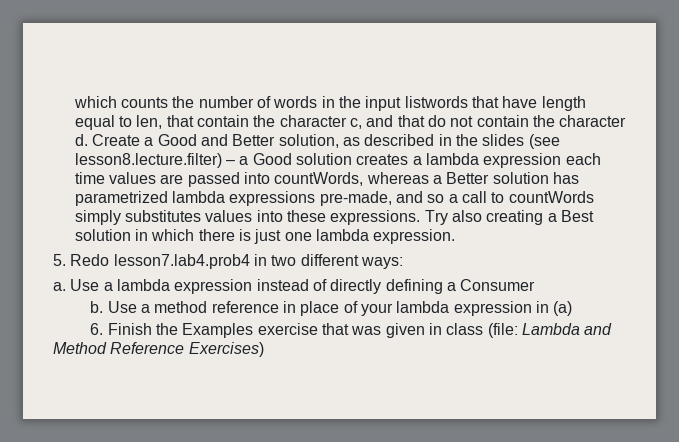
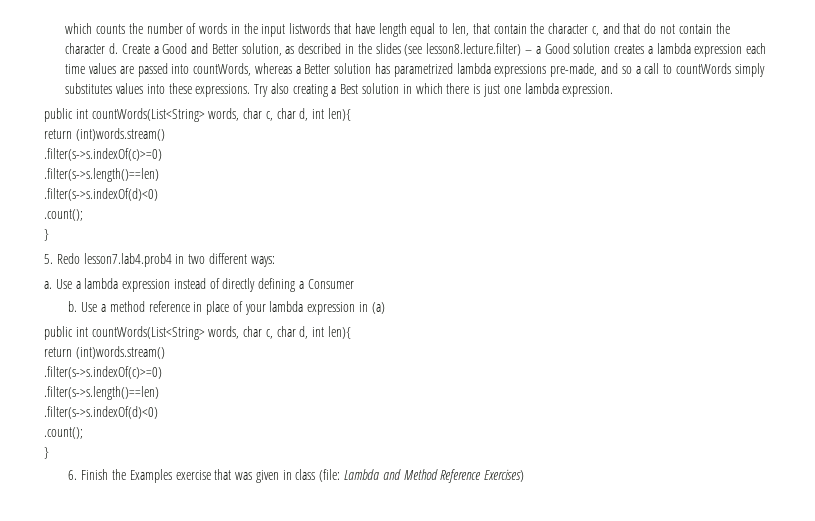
(456, 236) none -> [44,108,352,122] [44,128,165,141] [44,148,162,161] [44,168,159,182] [44,188,158,201] [44,209,83,221] [44,229,49,241] // public int countWords(List<String> words, char c, char d, int len){ // return (int)words.stream() // .filter(s->s.indexOf(c)>=0) // .filter(s->s.length()==len) // .filter(s->s.indexOf(d)<0) // .count(); // }
(573, 308) none -> [44,326,352,340] [44,346,165,359] [44,366,162,379] [44,386,159,400] [44,406,158,419] [44,427,83,439] [44,447,49,459] // public int countWords(List<String> words, char c, char d, int len){ // return (int)words.stream() // .filter(s->s.indexOf(c)>=0) // .filter(s->s.length()==len) // .filter(s->s.indexOf(d)<0) // .count(); // }

